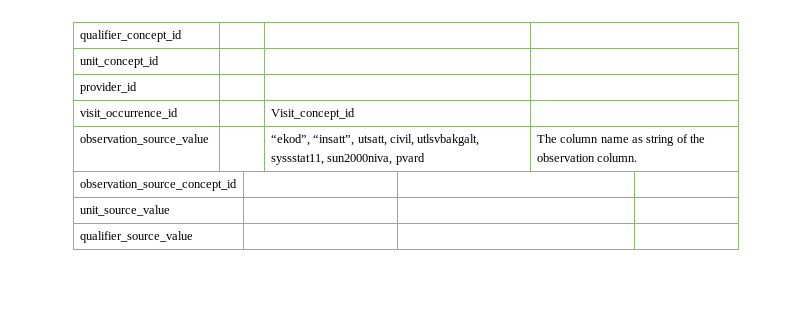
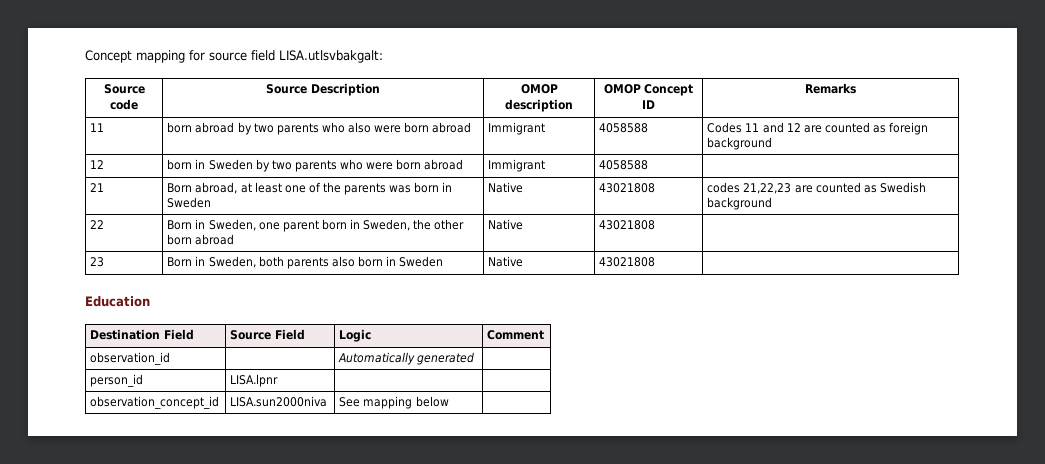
[79,30,182,42] [79,56,159,68] [79,82,137,94] [79,108,178,119] [270,108,355,120] [79,134,209,145] [270,134,480,146] [270,153,425,165] [536,134,706,146] [536,153,638,162] [79,179,237,191] [79,205,170,216] [79,231,193,243] qualifier_concept_id | | | // unit_concept_id | | | // provider_id | | | // visit_occurrence_id | | Visit_concept_id | // observation_source_value | | “ekod”, “insatt”, utsatt, civil, utlsvbakgalt, syssstat11, sun2000niva, pvard | The column name as string of the observation column. // observation_source_concept_id | | | // unit_source_value | | | // qualifier_source_value | | -> [85,50,383,63] [103,84,145,94] [110,99,138,110] [266,83,380,96] [520,84,558,94] [505,99,573,112] [603,84,694,96] [642,100,655,109] [805,83,856,94] [90,123,105,132] [167,122,472,135] [488,122,546,135] [599,123,649,133] [707,122,929,135] [707,137,773,150] [90,160,105,169] [167,159,464,172] [488,159,546,172] [599,160,649,170] [90,183,105,192] [167,182,453,195] [167,197,212,208] [488,182,524,193] [599,183,656,193] [707,182,926,194] [707,197,773,210] [90,220,105,229] [167,219,465,232] [167,234,235,245] [488,219,524,230] [599,220,656,230] [90,257,105,267] [167,256,444,269] [488,256,524,267] [599,257,656,267] [85,296,150,307] [90,329,195,340] [230,329,306,340] [339,329,372,342] [487,330,545,340] [90,352,171,365] [338,352,475,365] [90,374,144,387] [230,374,279,387] [90,396,220,409] [230,396,328,407] [339,396,449,409] Concept mapping for source field LISA.utlsvbakgalt: // Source code | Source Description | OMOP description | OMOP Concept ID | Remarks // 11 | born abroad by two parents who also were born abroad | Immigrant | 4058588 | Codes 11 and 12 are counted as foreign background // 12 | born in Sweden by two parents who were born abroad | Immigrant | 4058588 | // 21 | Born abroad, at least one of the parents was born in Sweden | Native | 43021808 | codes 21,22,23 are counted as Swedish background // 22 | Born in Sweden, one parent born in Sweden, the other born abroad | Native | 43021808 | // 23 | Born in Sweden, both parents also born in Sweden | Native | 43021808 | // Education // Destination Field | Source Field | Logic | Comment // observation_id | | Automatically generated | // person_id | LISA.lpnr | | // observation_concept_id | LISA.sun2000niva | See mapping below

